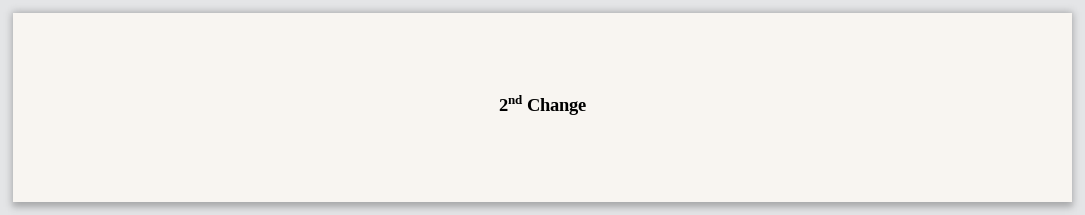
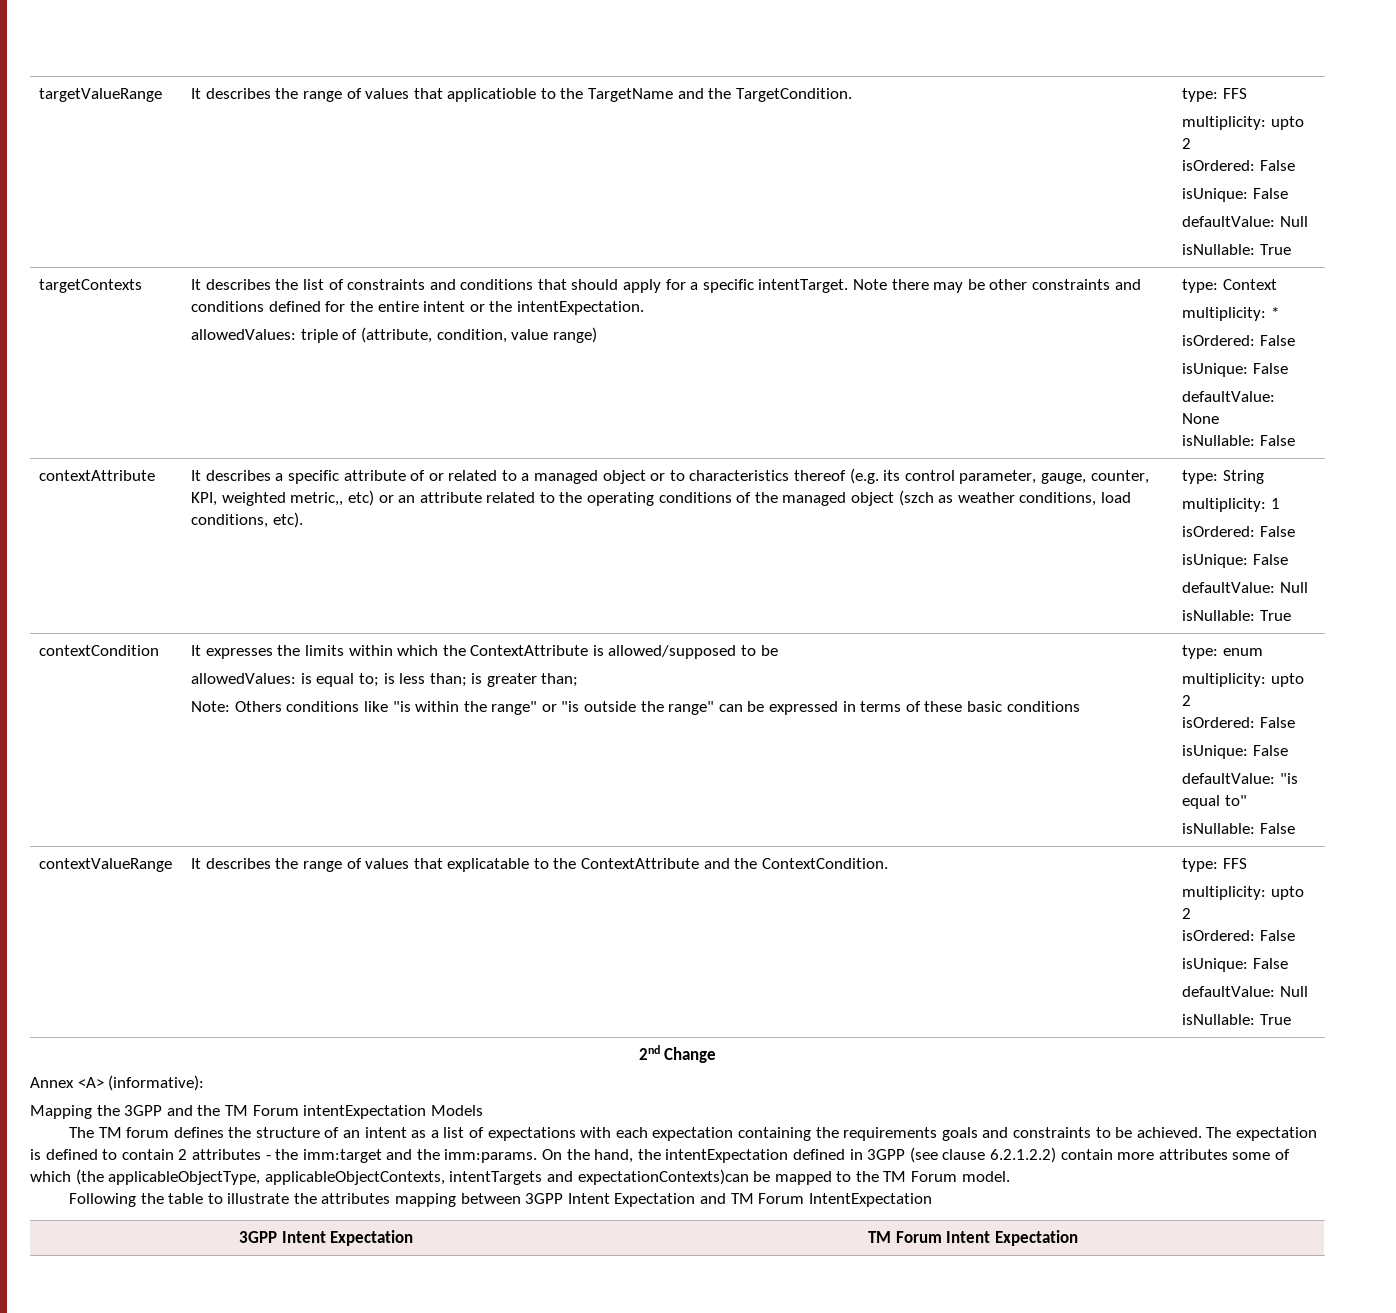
[499,95,586,115] 2nd Change -> [39,88,163,102] [191,88,852,102] [1182,88,1247,102] [1182,116,1304,130] [1182,138,1192,149] [1182,160,1295,171] [1182,188,1288,202] [1182,216,1308,227] [1182,244,1291,255] [39,279,143,293] [191,279,1141,293] [191,301,644,315] [191,327,597,343] [1182,279,1277,293] [1182,307,1279,321] [1182,335,1295,346] [1182,363,1288,377] [1182,391,1276,402] [1182,413,1220,424] [1182,435,1295,446] [39,470,156,481] [191,468,1149,484] [191,490,1131,506] [191,512,303,528] [1182,470,1264,484] [1182,498,1280,512] [1182,526,1295,537] [1182,554,1288,568] [1182,582,1308,593] [1182,610,1291,621] [39,645,160,656] [191,645,778,659] [191,673,579,687] [191,701,1080,715] [1182,645,1263,659] [1182,673,1304,687] [1182,695,1192,706] [1182,717,1295,728] [1182,745,1288,759] [1182,773,1298,784] [1182,795,1247,809] [1182,823,1295,834] [39,858,173,872] [191,858,888,872] [1182,858,1247,872] [1182,886,1304,900] [1182,908,1192,919] [1182,930,1295,941] [1182,958,1288,972] [1182,986,1308,997] [1182,1014,1291,1025] [638,1045,717,1063] [30,1075,205,1091] [30,1105,483,1119] [68,1127,1317,1141] [30,1147,1290,1163] [30,1169,1010,1185] [68,1193,932,1207] [238,1230,414,1246] [868,1230,1078,1246] targetValueRange | It describes the range of values that applicatioble to the TargetName and the TargetCondition. | type: FFS // multiplicity: upto 2 // isOrdered: False // isUnique: False // defaultValue: Null // isNullable: True // targetContexts | It describes the list of constraints and conditions that should apply for a specific intentTarget. Note there may be other constraints and conditions defined for the entire intent or the intentExpectation. // allowedValues: triple of (attribute, condition, value range) | type: Context // multiplicity: * // isOrdered: False // isUnique: False // defaultValue: None // isNullable: False // contextAttribute | It describes a specific attribute of or related to a managed object or to characteristics thereof (e.g. its control parameter, gauge, counter, KPI, weighted metric,, etc) or an attribute related to the operating conditions of the managed object (szch as weather conditions, load conditions, etc). | type: String // multiplicity: 1 // isOrdered: False // isUnique: False // defaultValue: Null // isNullable: True // contextCondition | It expresses the limits within which the ContextAttribute is allowed/supposed to be // allowedValues: is equal to; is less than; is greater than; // Note: Others conditions like "is within the range" or "is outside the range" can be expressed in terms of these basic conditions | type: enum // multiplicity: upto 2 // isOrdered: False // isUnique: False // defaultValue: "is equal to" // isNullable: False // contextValueRange | It describes the range of values that explicatable to the ContextAttribute and the ContextCondition. | type: FFS // multiplicity: upto 2 // isOrdered: False // isUnique: False // defaultValue: Null // isNullable: True // 2nd Change // Annex <A> (informative): // Mapping the 3GPP and the TM Forum intentExpectation Models // The TM forum defines the structure of an intent as a list of expectations with each expectation containing the requirements goals and constraints to be achieved. The expectation is defined to contain 2 attributes - the imm:target and the imm:params. On the hand, the intentExpectation defined in 3GPP (see clause 6.2.1.2.2) contain more attributes some of which (the applicableObjectType, applicableObjectContexts, intentTargets and expectationContexts)can be mapped to the TM Forum model. // Following the table to illustrate the attributes mapping between 3GPP Intent Expectation and TM Forum IntentExpectation // 3GPP Intent Expectation | TM Forum Intent Expectation

